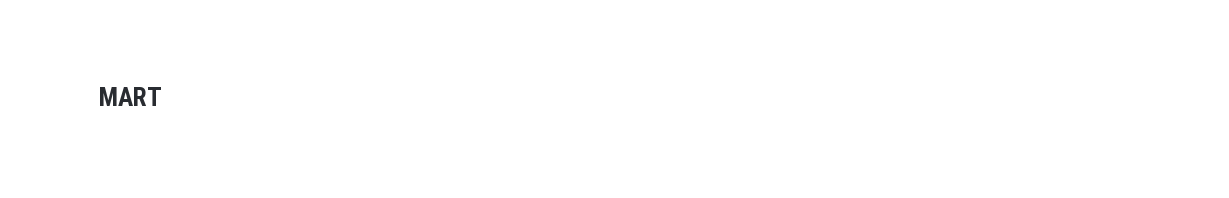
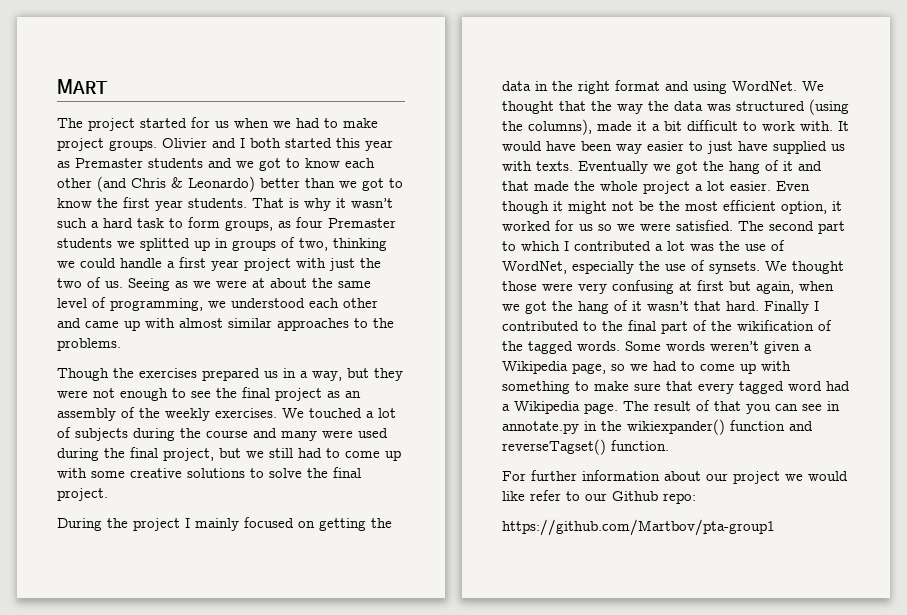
(162, 96) none -> [57,117,378,131] [57,138,393,151] [57,158,375,171] [57,176,403,192] [57,197,393,211] [57,217,396,231] [57,237,387,251] [57,257,381,271] [57,277,371,291] [57,297,378,311] [57,318,394,331] [57,338,121,351] [57,368,403,381] [57,387,361,401] [57,407,396,421] [57,427,388,441] [57,447,401,461] [57,467,361,478] [57,488,108,501] [57,517,392,531] [502,80,824,94] [502,99,849,115] [502,119,849,135] [502,141,845,154] [502,160,822,174] [502,181,810,194] [502,200,842,214] [502,220,845,234] [502,240,785,251] [502,260,844,274] [502,280,834,294] [502,300,819,314] [502,320,832,334] [502,341,812,354] [502,361,791,374] [502,381,850,394] [502,400,840,414] [502,419,813,435] [502,439,669,455] [502,470,848,484] [502,490,696,504] [502,519,775,536] // The project started for us when we had to make project groups. Olivier and I both started this year as Premaster students and we got to know each other (and Chris & Leonardo) better than we got to know the first year students. That is why it wasn’t such a hard task to form groups, as four Premaster students we splitted up in groups of two, thinking we could handle a first year project with just the two of us. Seeing as we were at about the same level of programming, we understood each other and came up with almost similar approaches to the problems. // Though the exercises prepared us in a way, but they were not enough to see the final project as an assembly of the weekly exercises. We touched a lot of subjects during the course and many were used during the final project, but we still had to come up with some creative solutions to solve the final project. // During the project I mainly focused on getting the data in the right format and using WordNet. We thought that the way the data was structured (using the columns), made it a bit difficult to work with. It would have been way easier to just have supplied us with texts. Eventually we got the hang of it and that made the whole project a lot easier. Even though it might not be the most efficient option, it worked for us so we were satisfied. The second part to which I contributed a lot was the use of WordNet, especially the use of synsets. We thought those were very confusing at first but again, when we got the hang of it wasn’t that hard. Finally I contributed to the final part of the wikification of the tagged words. Some words weren’t given a Wikipedia page, so we had to come up with something to make sure that every tagged word had a Wikipedia page. The result of that you can see in annotate.py in the wikiexpander() function and reverseTagset() function. // For further information about our project we would like refer to our Github repo: // https://github.com/Martbov/pta-group1

